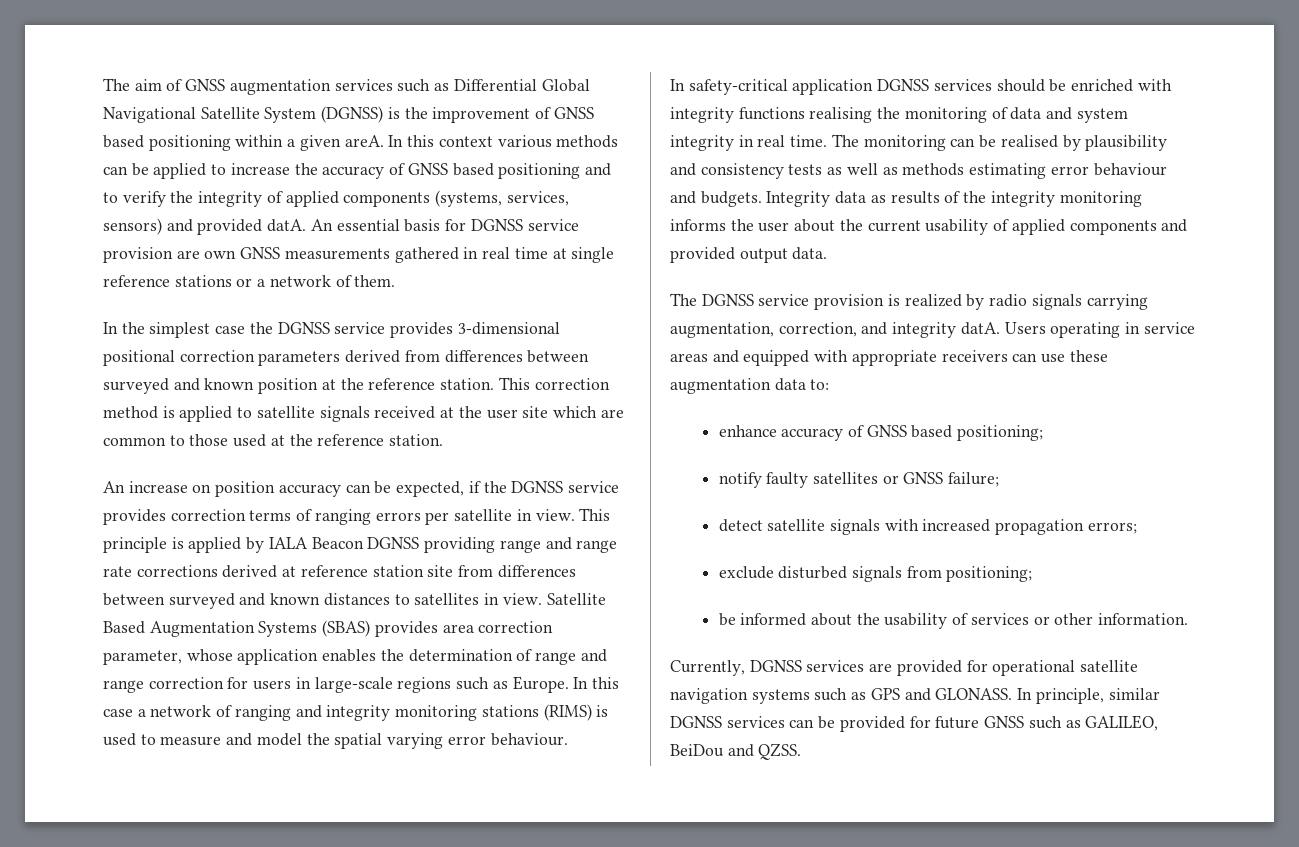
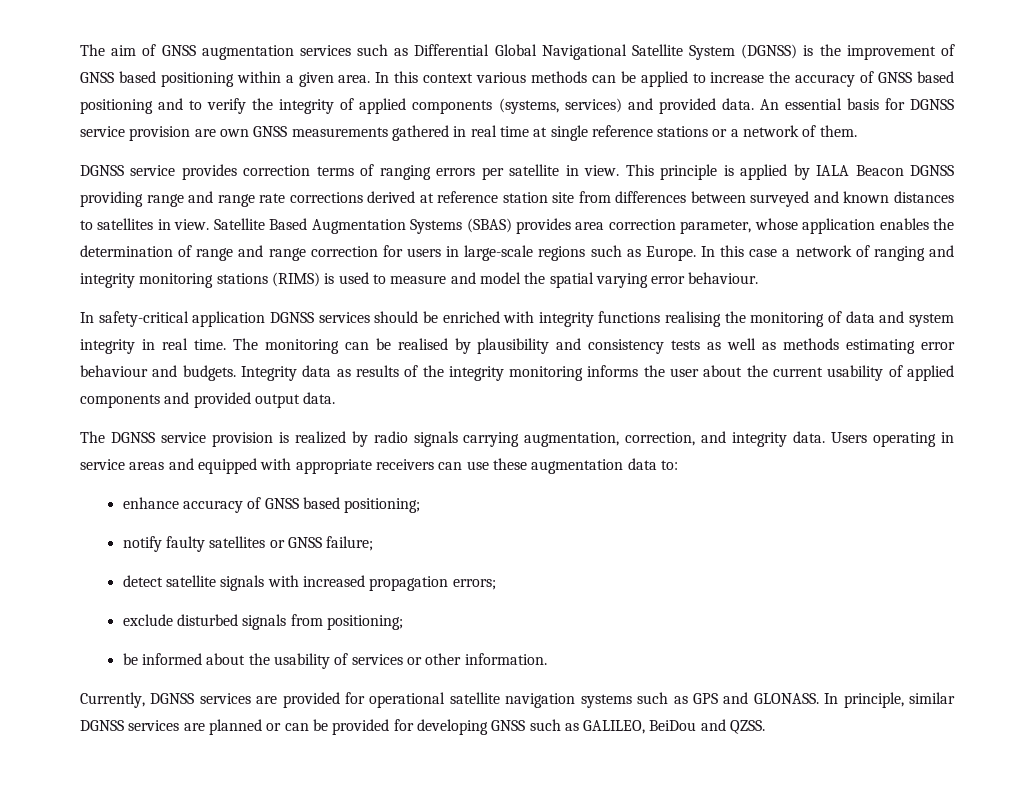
[344,135,384,147] areA. -> [338,75,371,83] area.
[506,191,569,206] [103,218,307,235] services, sensors) and provided datA. -> [564,98,754,114] services) and provided data.
[103,322,560,338] [103,350,590,366] [103,377,610,394] [103,406,624,422] [103,434,444,447] [103,481,507,497] In the simplest case the DGNSS service provides 3-dimensional positional correction parameters derived from differences between surveyed and known position at the reference station. This correction method is applied to satellite signals received at the user site which are common to those used at the reference station. // An increase on position accuracy can be expected, if the -> (857, 131) none
[960,322,1000,335] datA. -> [793,431,826,443] data.
(785, 722) none -> [183,719,282,735] are planned or
[935,716,980,729] future -> [416,719,488,735] developing

